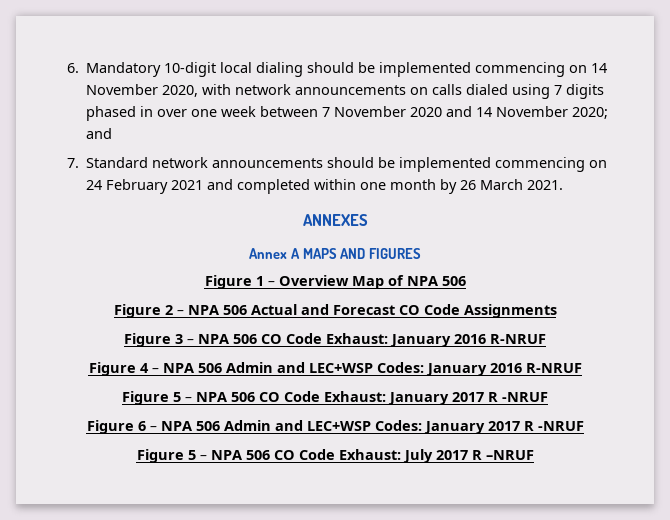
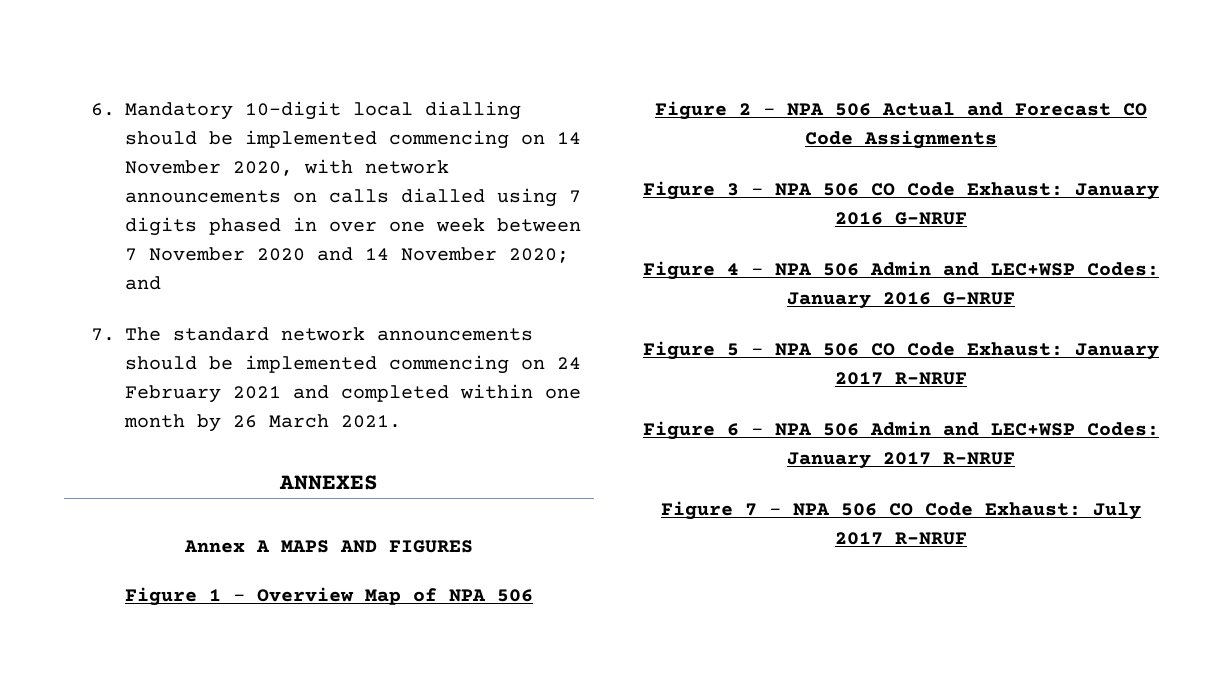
[256,62,304,77] dialing -> [424,101,521,120] dialling
[466,84,509,95] dialed -> [400,188,485,203] dialled
[86,157,149,168] Standard -> [124,327,269,341] The standard
[490,334,546,344] R-NRUF -> [895,212,967,225] G-NRUF
[525,363,582,373] R-NRUF -> [943,292,1015,305] G-NRUF
[488,392,548,402] R -NRUF -> [895,372,967,385] R-NRUF
[523,421,584,431] [136,449,196,463] R -NRUF // Figure 5 -> [943,452,1015,465] [661,501,757,520] R-NRUF // Figure 7
[471,450,534,460] R –NRUF -> [895,532,967,545] R–NRUF

